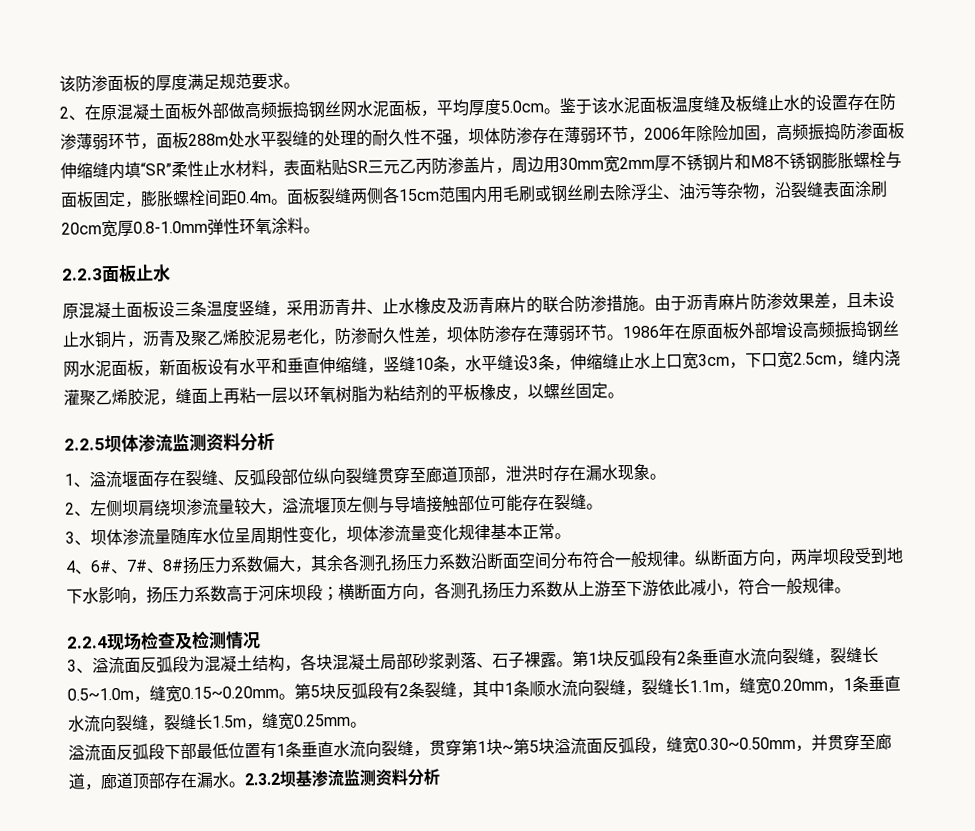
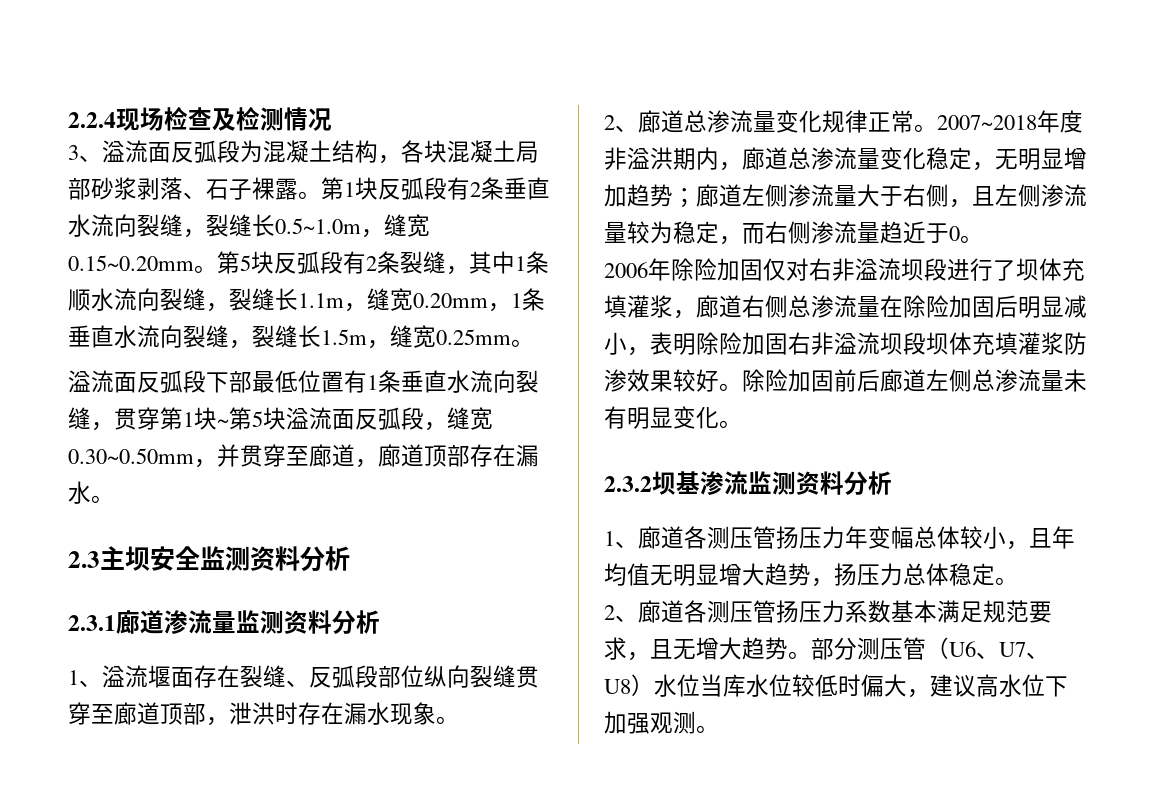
[59,72,300,93] [59,93,896,121] [60,122,905,151] [60,151,902,180] [60,180,888,208] [61,217,320,238] [61,264,171,283] [62,291,895,320] [62,320,899,349] [63,349,901,378] [63,382,624,406] [64,431,275,453] [64,463,666,489] [65,493,603,518] [65,523,571,546] [65,547,904,575] [66,577,851,605] 该防渗面板的厚度满足规范要求。 // 2、在原混凝土面板外部做高频振捣钢丝网水泥面板，平均厚度5.0cm。鉴于该水泥面板温度缝及板缝止水的设置存在防渗薄弱环节，面板288m处水平裂缝的处理的耐久性不强，坝体防渗存在薄弱环节，2006年除险加固，高频振捣防渗面板伸缩缝内填“SR”柔性止水材料，表面粘贴SR三元乙丙防渗盖片，周边用30mm宽2mm厚不锈钢片和M8不锈钢膨胀螺栓与面板固定，膨胀螺栓间距0.4m。面板裂缝两侧各15cm范围内用毛刷或钢丝刷去除浮尘、油污等杂物，沿裂缝表面涂刷20cm宽厚0.8-1.0mm弹性环氧涂料。 // 2.2.3面板止水 // 原混凝土面板设三条温度竖缝，采用沥青井、止水橡皮及沥青麻片的联合防渗措施。由于沥青麻片防渗效果差，且未设止水铜片，沥青及聚乙烯胶泥易老化，防渗耐久性差，坝体防渗存在薄弱环节。1986年在原面板外部增设高频振捣钢丝网水泥面板，新面板设有水平和垂直伸缩缝，竖缝10条，水平缝设3条，伸缩缝止水上口宽3cm，下口宽2.5cm，缝内浇灌聚乙烯胶泥，缝面上再粘一层以环氧树脂为粘结剂的平板橡皮，以螺丝固定。 // 2.2.5坝体渗流监测资料分析 // 1、溢流堰面存在裂缝、反弧段部位纵向裂缝贯穿至廊道顶部，泄洪时存在漏水现象。 // 2、左侧坝肩绕坝渗流量较大，溢流堰顶左侧与导墙接触部位可能存在裂缝。 // 3、坝体渗流量随库水位呈周期性变化，坝体渗流量变化规律基本正常。 // 4、6#、7#、8#扬压力系数偏大，其余各测孔扬压力系数沿断面空间分布符合一般规律。纵断面方向，两岸坝段受到地下水影响，扬压力系数高于河床坝段；横断面方向，各测孔扬压力系数从上游至下游依此减小，符合一般规律。 // -> (68, 120) none
(245, 784) none -> [68,546,350,572] [68,610,380,634] [68,665,539,688] [68,702,459,726] [604,110,1083,133] [604,147,1087,171] [604,184,1087,208] [604,221,983,245] [604,258,1085,281] [604,295,1087,319] [604,332,1087,356] [604,369,1087,392] [604,406,742,429] // 2.3主坝安全监测资料分析 // 2.3.1廊道渗流量监测资料分析 // 1、溢流堰面存在裂缝、反弧段部位纵向裂缝贯穿至廊道顶部，泄洪时存在漏水现象。 // 2、廊道总渗流量变化规律正常。2007~2018年度非溢洪期内，廊道总渗流量变化稳定，无明显增加趋势；廊道左侧渗流量大于右侧，且左侧渗流量较为稳定，而右侧渗流量趋近于0。 // 2006年除险加固仅对右非溢流坝段进行了坝体充填灌浆，廊道右侧总渗流量在除险加固后明显减小，表明除险加固右非溢流坝段坝体充填灌浆防渗效果较好。除险加固前后廊道左侧总渗流量未有明显变化。 //
(440, 776) none -> [604,526,1075,550] [604,563,1018,587] [604,600,1052,623] [604,637,1049,661] [604,674,1068,698] [604,711,719,734] // 1、廊道各测压管扬压力年变幅总体较小，且年均值无明显增大趋势，扬压力总体稳定。 // 2、廊道各测压管扬压力系数基本满足规范要求，且无增大趋势。部分测压管（U6、U7、U8）水位当库水位较低时偏大，建议高水位下加强观测。

